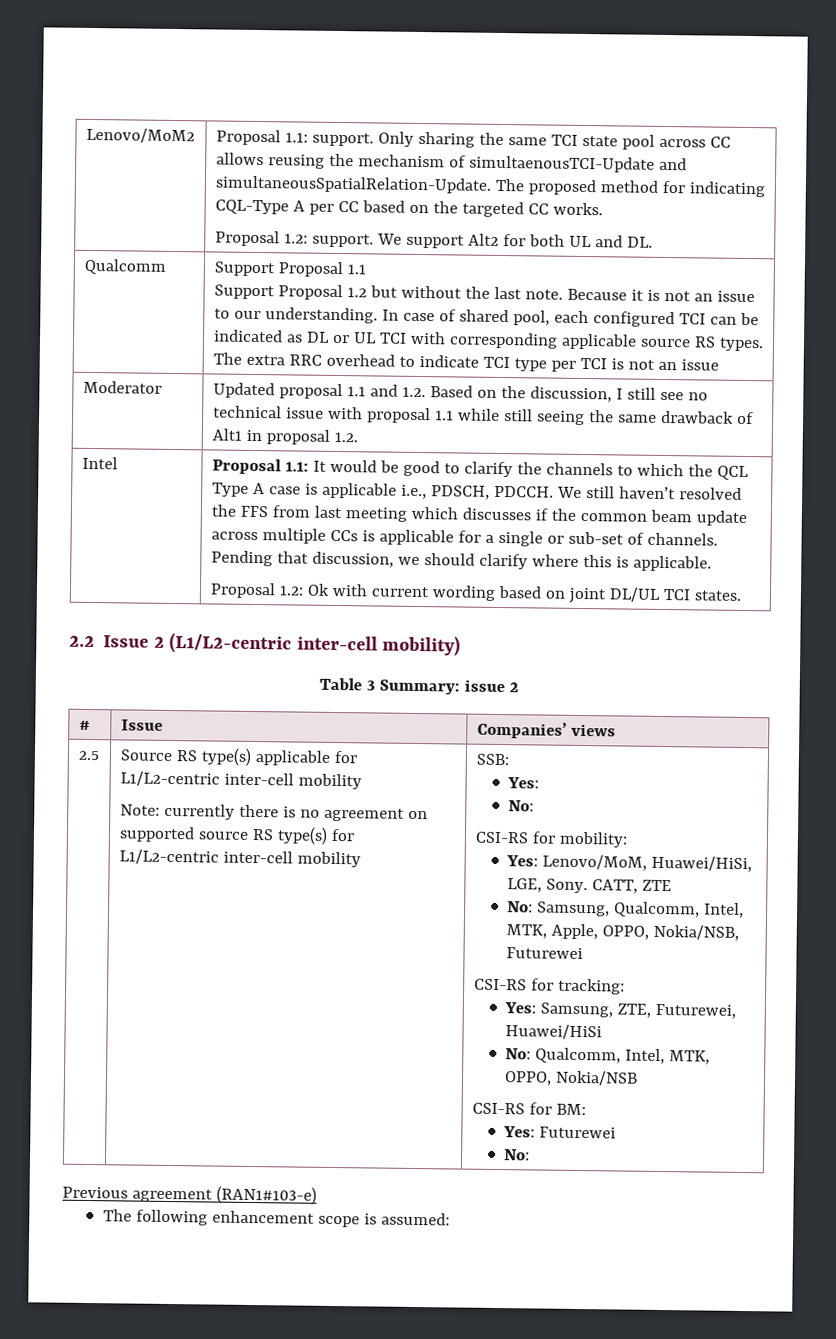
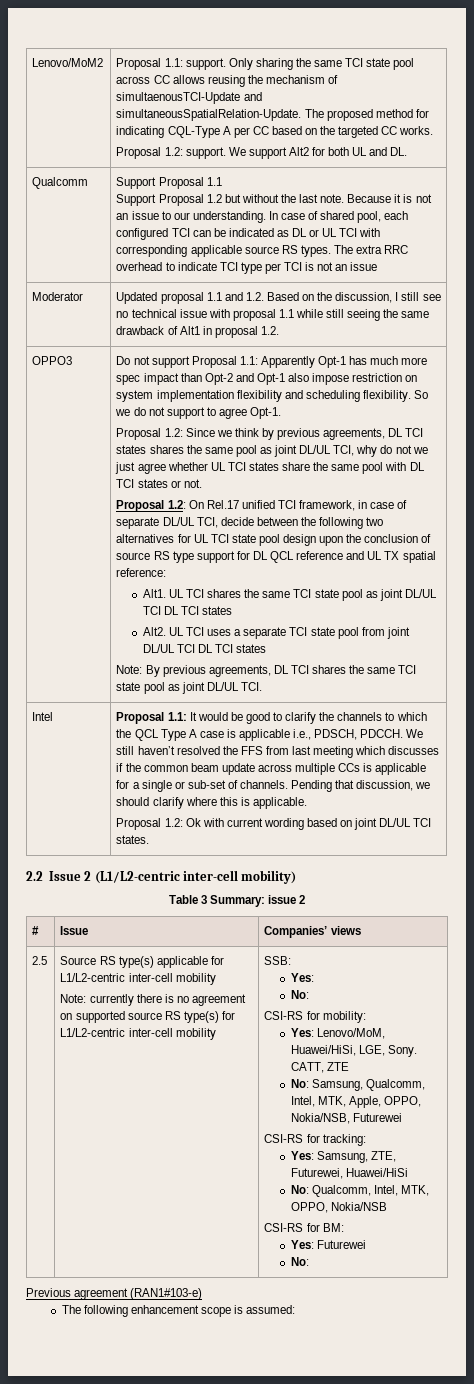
(358, 437) none -> [32,356,73,365] [116,356,428,368] [116,373,418,385] [116,390,429,402] [115,407,282,419] [116,428,424,440] [116,445,428,457] [115,462,425,474] [116,479,202,488] [116,500,408,512] [116,517,384,529] [116,534,432,546] [116,551,436,563] [116,568,167,577] [142,589,437,601] [142,606,233,615] [142,627,410,639] [142,644,267,653] [116,665,417,677] [116,682,262,694] // OPPO3 | Do not support Proposal 1.1: Apparently Opt-1 has much more spec impact than Opt-2 and Opt-1 also impose restriction on system implementation flexibility and scheduling flexibility. So we do not support to agree Opt-1. // Proposal 1.2: Since we think by previous agreements, DL TCI states shares the same pool as joint DL/UL TCI, why do not we just agree whether UL TCI states share the same pool with DL TCI states or not. // Proposal 1.2: On Rel.17 unified TCI framework, in case of separate DL/UL TCI, decide between the following two alternatives for UL TCI state pool design upon the conclusion of source RS type support for DL QCL reference and UL TX spatial reference: // Alt1. UL TCI shares the same TCI state pool as joint DL/UL TCI DL TCI states // Alt2. UL TCI uses a separate TCI state pool from joint DL/UL TCI DL TCI states // Note: By previous agreements, DL TCI shares the same TCI state pool as joint DL/UL TCI.

